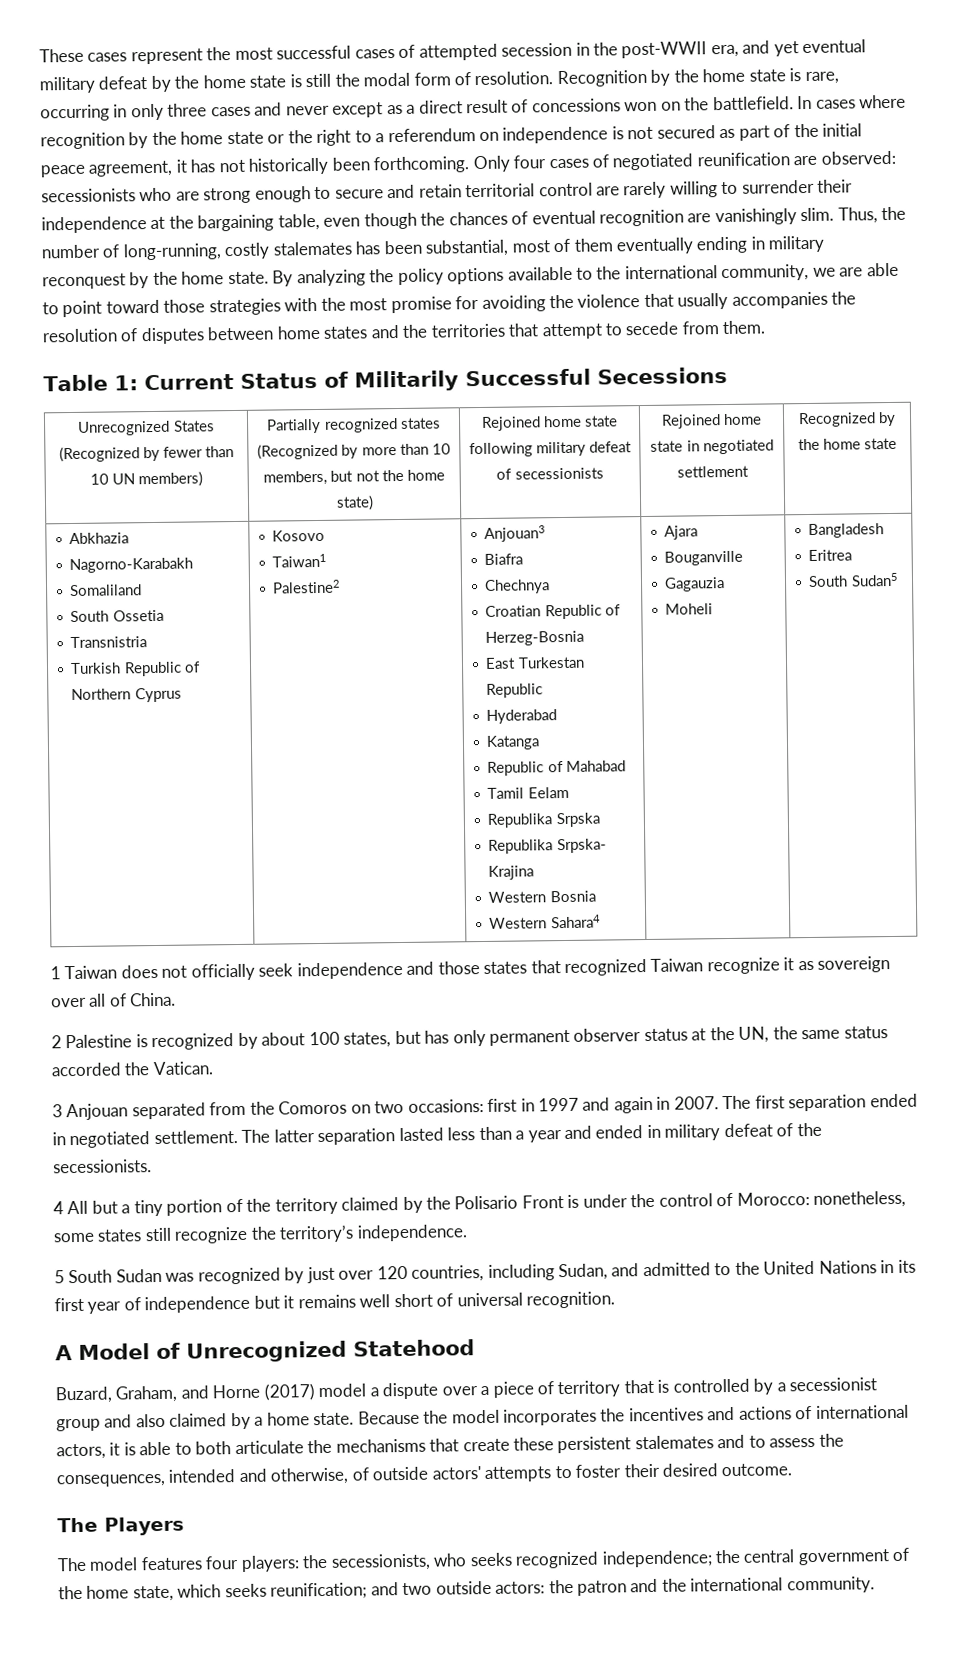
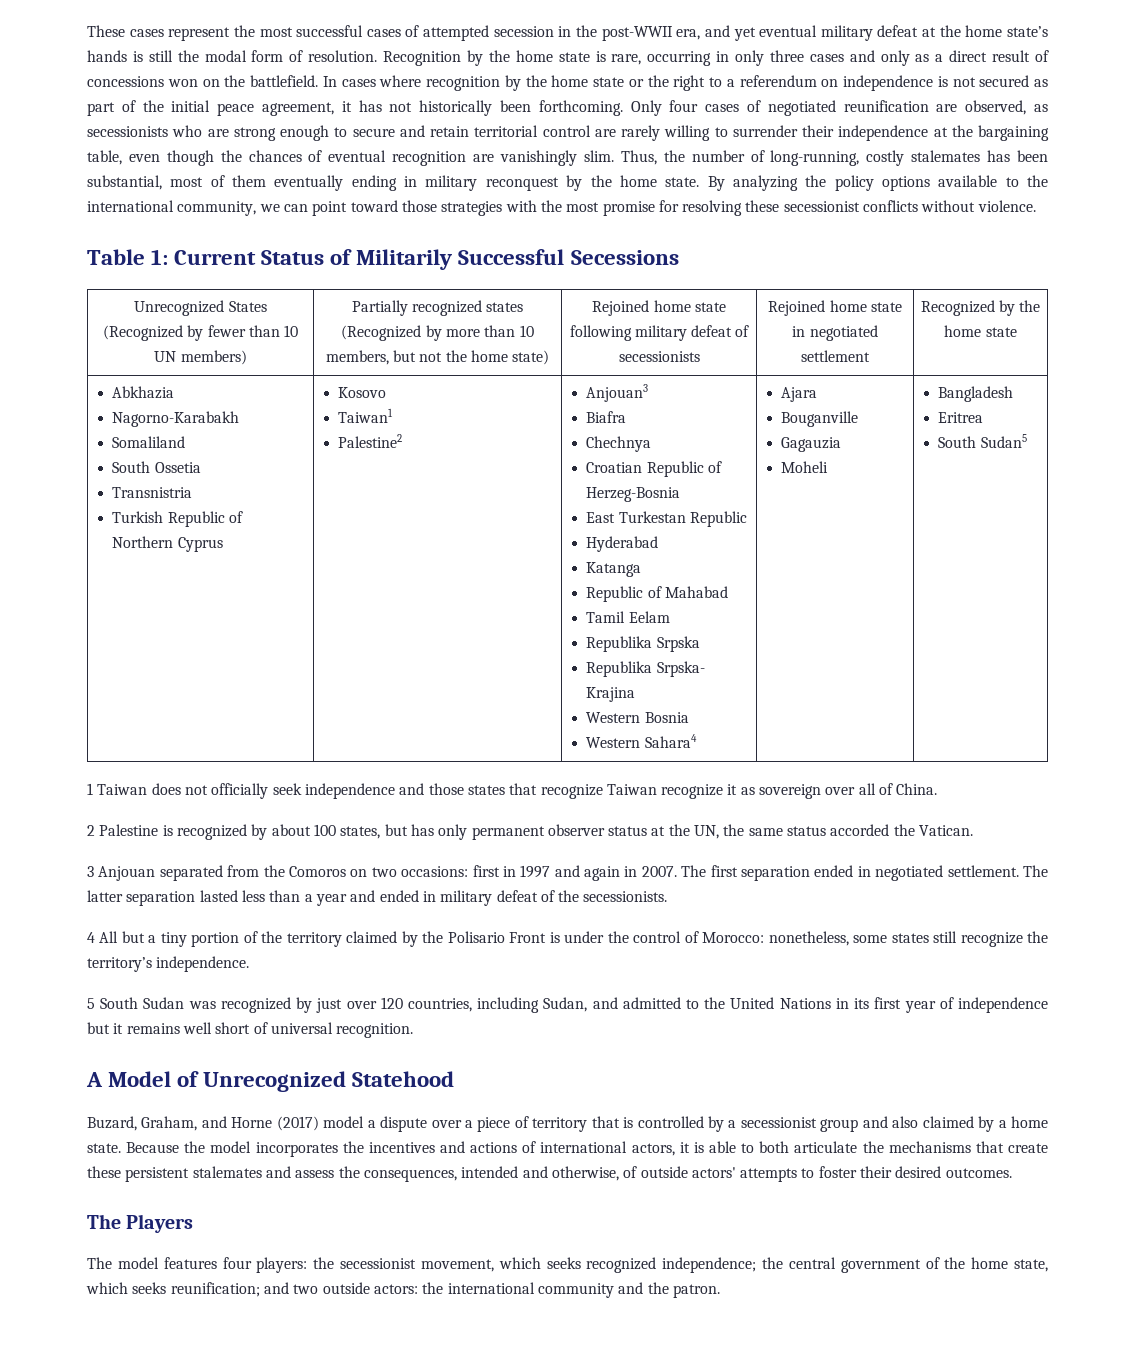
[150,74,287,92] by the home state -> [922,25,1048,37] [87,50,127,62] at the home state’s hands
[285,102,384,118] never except -> [880,50,910,66] only
[820,150,896,165] observed: -> [965,100,1048,115] observed, as
[839,262,899,277] [42,302,59,315] are able to -> [283,204,308,212] can
[481,291,857,312] [42,320,766,345] avoiding the violence that usually accompanies the resolution of disputes between home states and the territories that attempt to secede from them. -> [682,200,1036,216] resolving these secessionist conflicts without violence.
[564,958,648,977] recognized -> [540,784,603,799] recognize
[748,1435,766,1448] to -> (291, 1172) none
[721,1463,793,1477] outcome. -> [945,1168,1012,1178] outcomes.
[330,1553,468,1571] secessionists, who -> [340,1257,541,1272] secessionist movement, which
[577,1576,875,1596] patron and the international community. -> [447,1282,720,1298] international community and the patron.

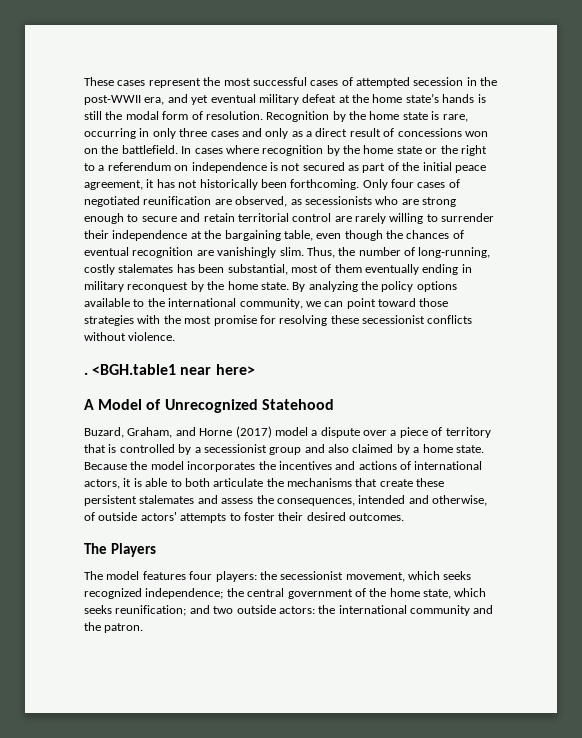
[87,249,679,270] [134,300,267,316] [102,325,299,341] [154,350,247,365] [351,300,524,316] [341,325,534,341] [325,350,550,365] [592,300,726,316] [569,325,750,341] [618,351,700,362] [768,300,902,316] [792,325,878,341] [801,350,870,362] [920,300,1041,316] [944,325,1017,337] [112,386,175,399] [112,411,240,427] [112,436,186,448] [112,461,201,473] [112,487,193,498] [112,511,243,527] [112,536,223,552] [338,387,387,398] [338,408,394,423] [338,434,403,448] [586,384,649,402] [586,411,627,423] [586,436,652,452] [586,461,722,477] [586,487,681,502] [586,511,747,527] [586,536,659,552] [586,562,642,577] [586,586,728,602] [586,611,670,623] [586,636,700,652] [586,661,705,677] [586,687,636,702] [586,712,689,723] [586,734,697,748] [781,387,818,402] [781,411,859,427] [781,437,842,452] [781,461,829,473] [938,386,1014,402] [938,412,984,423] [938,434,1027,448] [87,783,938,799] [87,824,974,840] [87,865,1049,881] [87,890,668,906] [87,931,1049,947] [87,956,250,972] [87,997,1049,1013] [87,1022,414,1038] Table 1: Current Status of Militarily Successful Secessions // Unrecognized States (Recognized by fewer than 10 UN members) | Partially recognized states (Recognized by more than 10 members, but not the home state) | Rejoined home state following military defeat of secessionists | Rejoined home state in negotiated settlement | Recognized by the home state // Abkhazia // Nagorno-Karabakh // Somaliland // South Ossetia // Transnistria // Turkish Republic of Northern Cyprus | Kosovo // Taiwan1 // Palestine2 | Anjouan3 // Biafra // Chechnya // Croatian Republic of Herzeg-Bosnia // East Turkestan Republic // Hyderabad // Katanga // Republic of Mahabad // Tamil Eelam // Republika Srpska // Republika Srpska- Krajina // Western Bosnia // Western Sahara4 | Ajara // Bouganville // Gagauzia // Moheli | Bangladesh // Eritrea // South Sudan5 // 1 Taiwan does not officially seek independence and those states that recognize Taiwan recognize it as sovereign over all of China. // 2 Palestine is recognized by about 100 states, but has only permanent observer status at the UN, the same status accorded the Vatican. // 3 Anjouan separated from the Comoros on two occasions: first in 1997 and again in 2007. The first separation ended in negotiated settlement. The latter separation lasted less than a year and ended in military defeat of the secessionists. // 4 All but a tiny portion of the territory claimed by the Polisario Front is under the control of Morocco: nonetheless, some states still recognize the territory’s independence. // 5 South Sudan was recognized by just over 120 countries, including Sudan, and admitted to the United Nations in its first year of independence but it remains well short of universal recognition. -> [84,364,255,375] . <BGH.table1 near here>

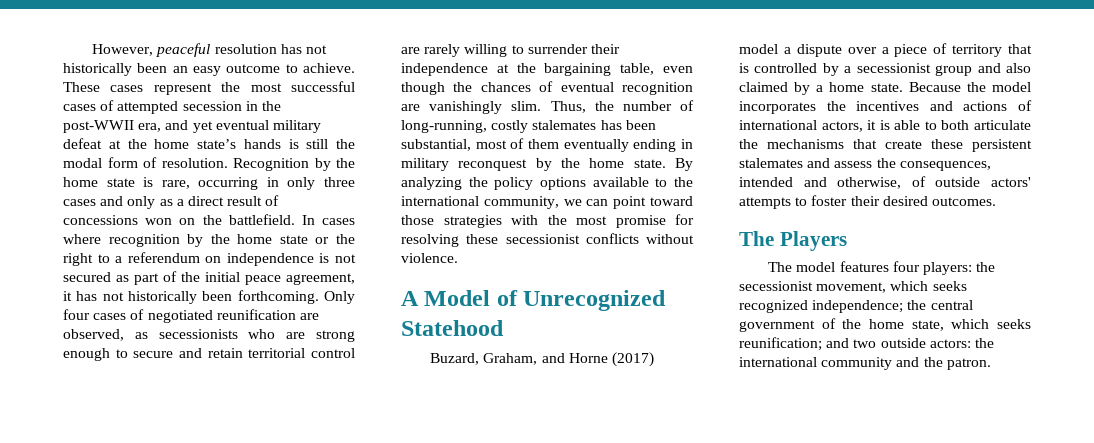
(84, 81) none -> [92,43,327,57] [63,63,355,76] However, peaceful resolution has not historically been an easy outcome to achieve.
[84,364,255,375] // . <BGH.table1 near here> -> (458, 258) none

